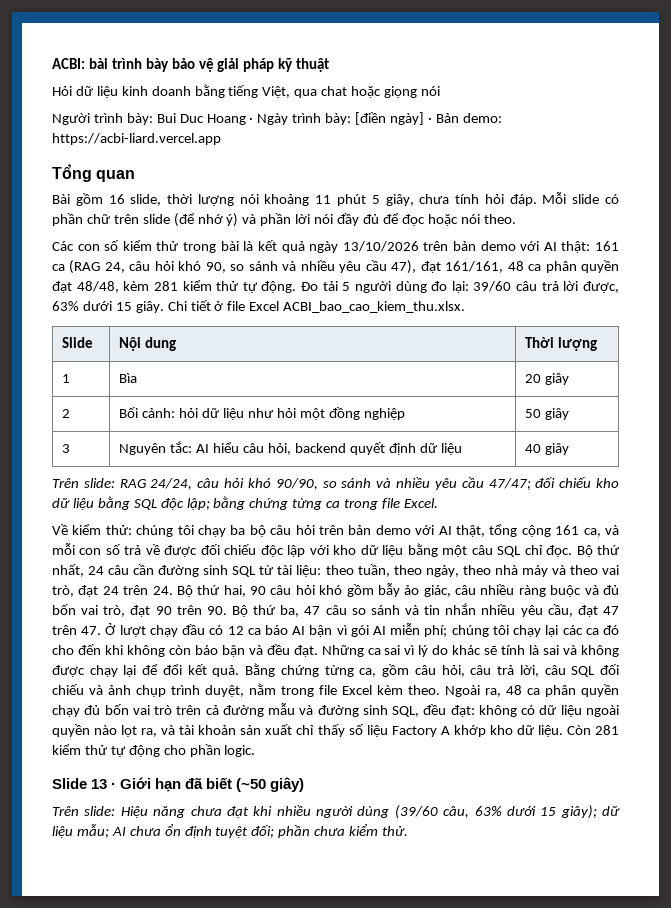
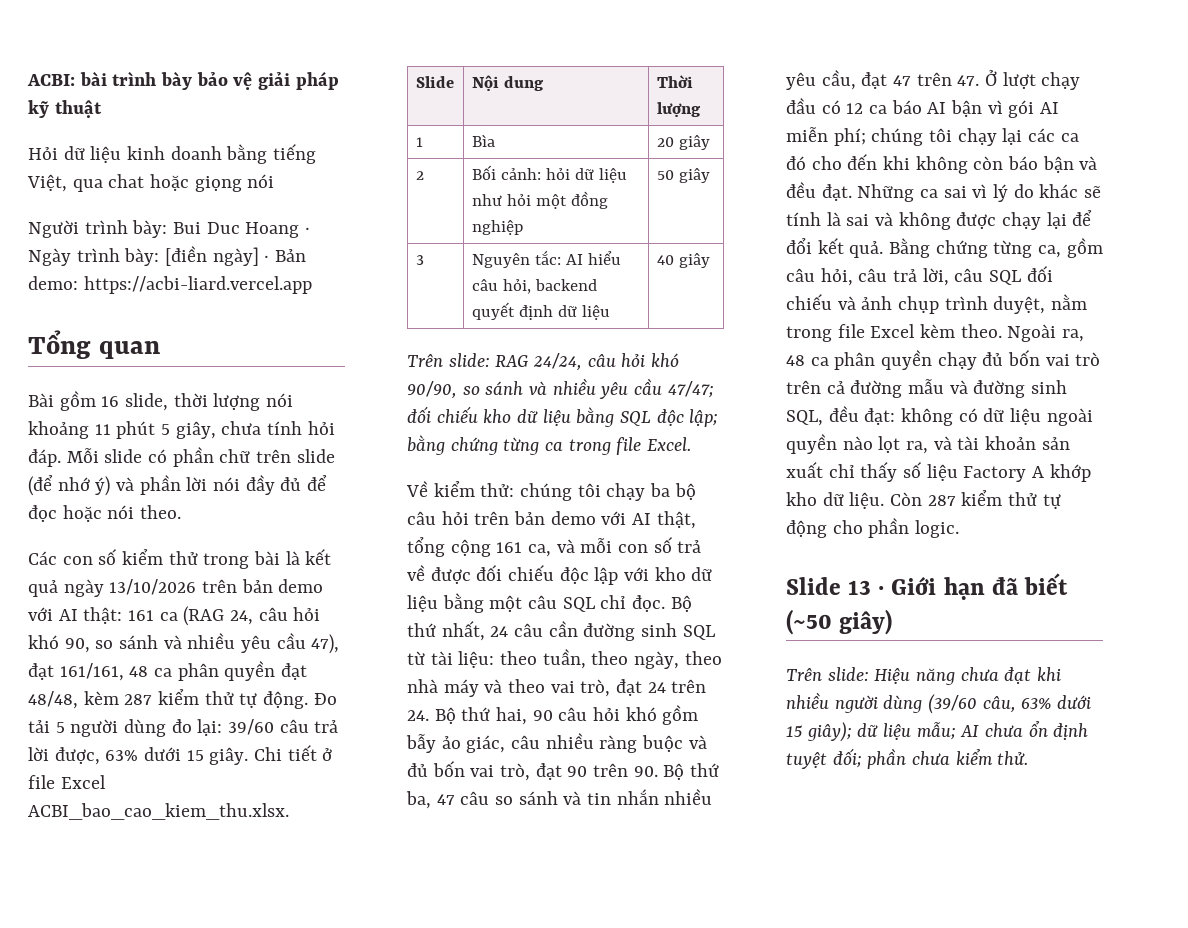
[153,281,178,291] 281 -> [124,694,153,705] 287
[595,725,620,735] 281 -> [927,495,956,506] 287

